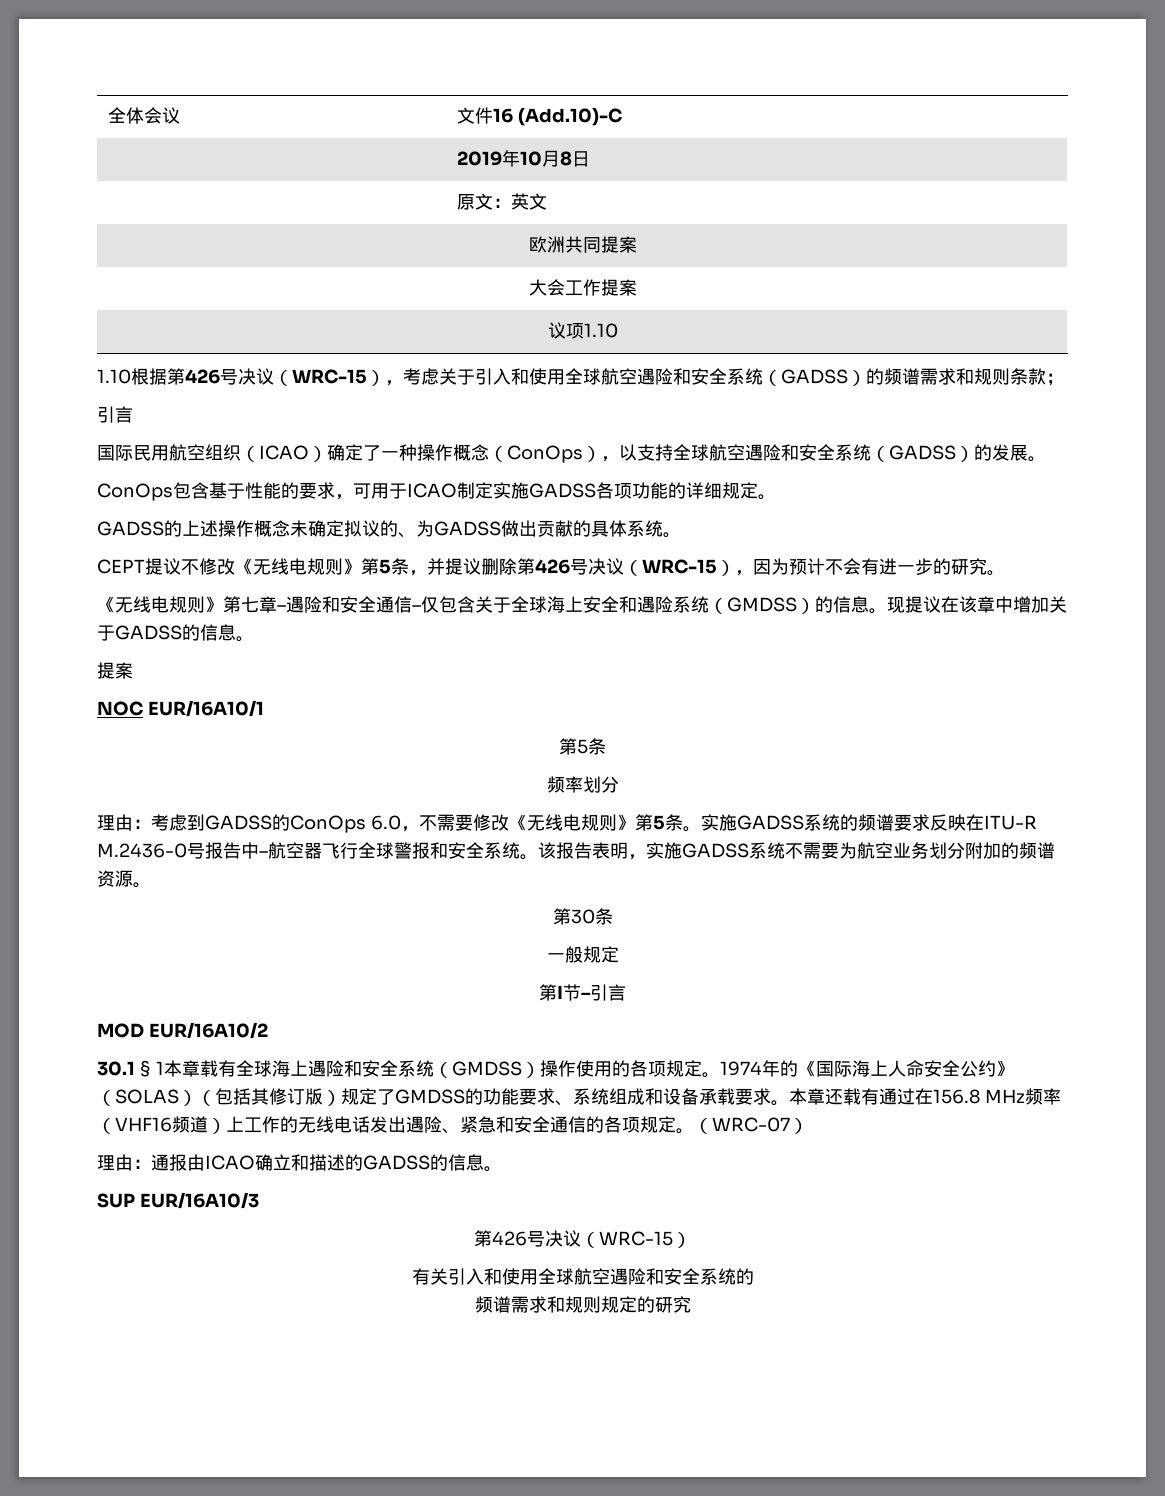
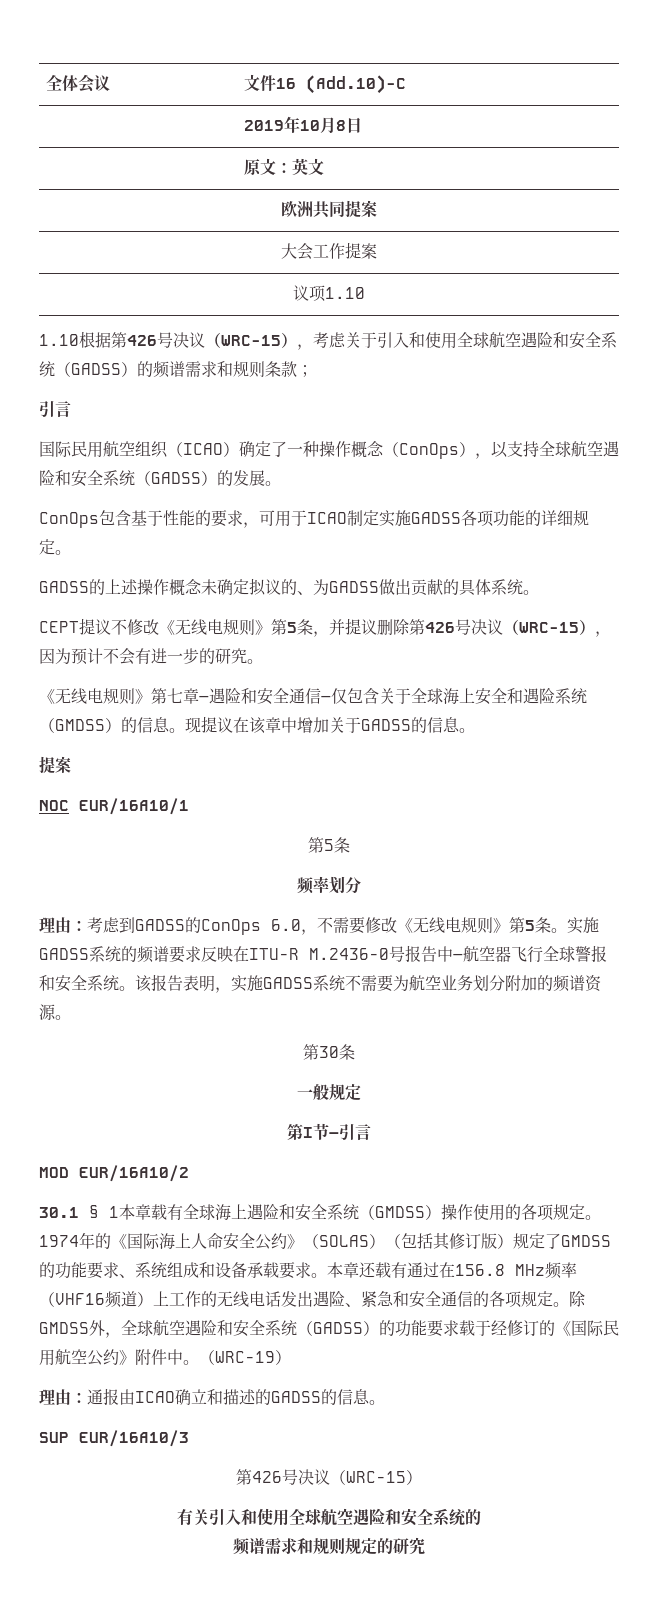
[694,1117,790,1134] （WRC-07 -> [569,1291,586,1307] [39,1320,619,1338] [39,1349,275,1366] 除GMDSS外，全球航空遇险和安全系统（GADSS）的功能要求载于经修订的《国际民用航空公约》附件中。（WRC-19

